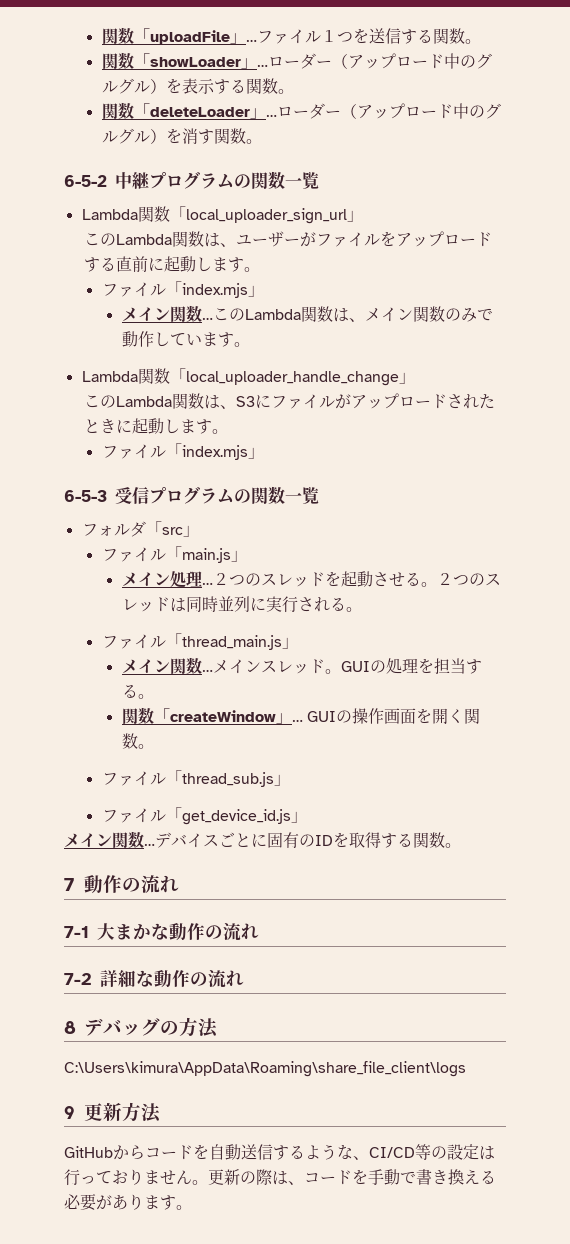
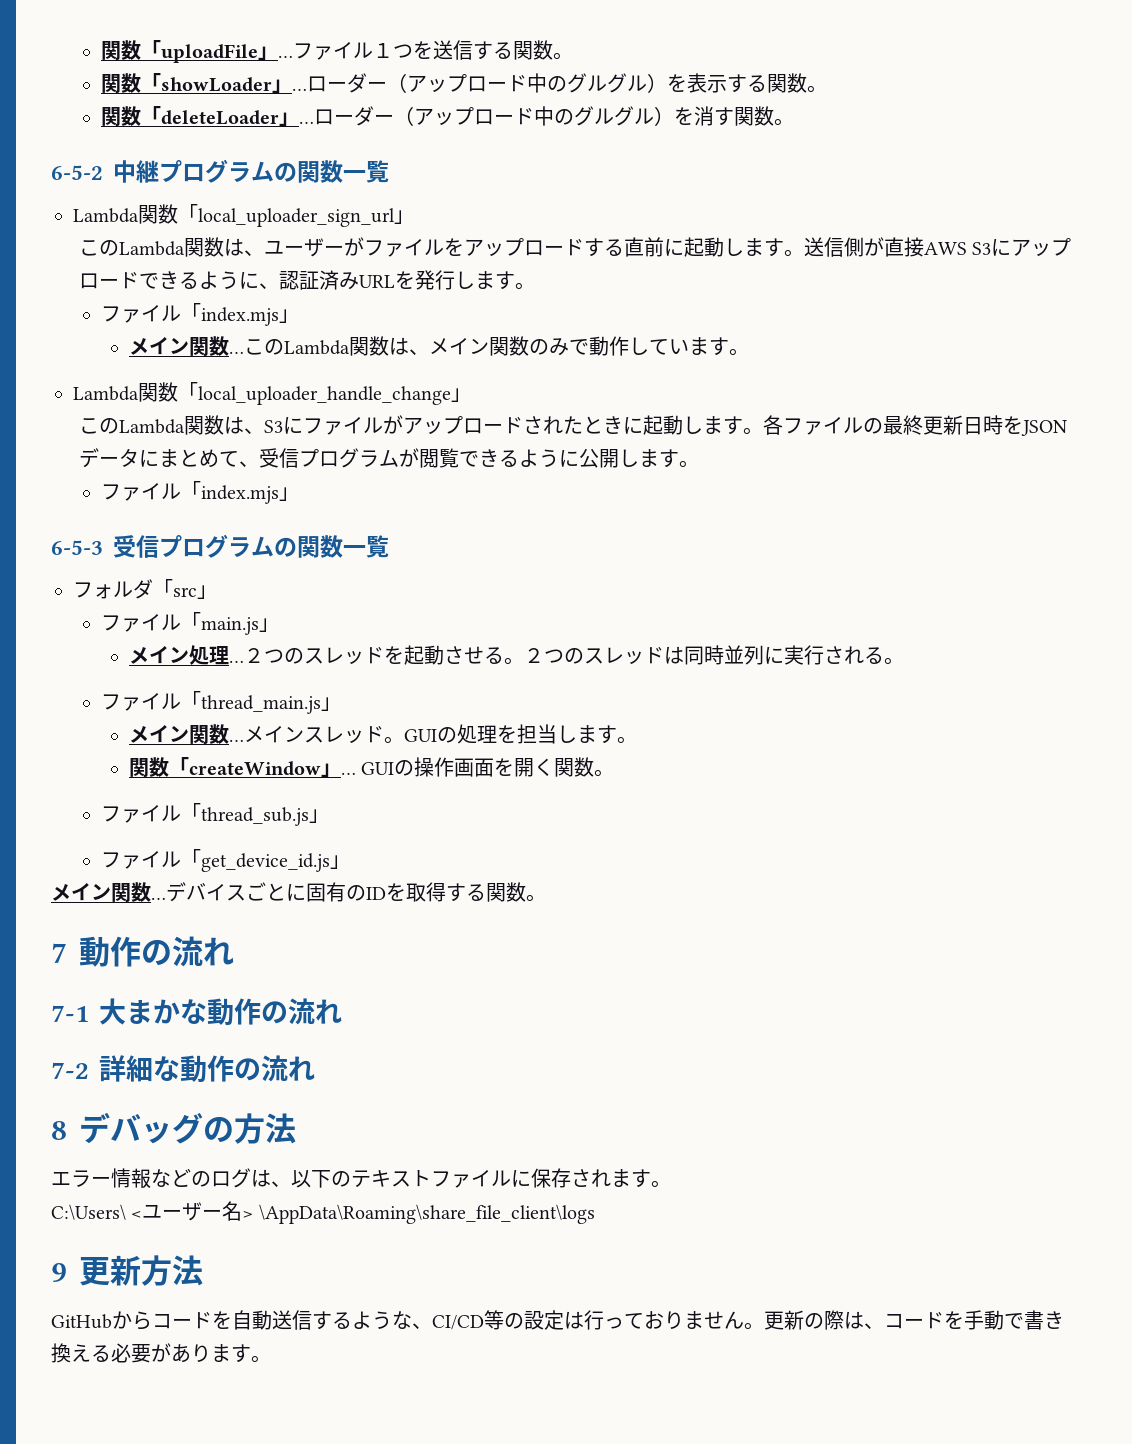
(261, 269) none -> [803,237,1072,257] [78,270,535,290] 送信側が直接AWS S3にアップロードできるように、認証済みURLを発行します。
(229, 431) none -> [762,415,1067,436] [78,448,699,468] 各ファイルの最終更新日時をJSONデータにまとめて、受信プログラムが閲覧できるように公開します。
[465,659,482,674] [121,684,138,698] する -> [556,725,617,744] します
[64,1061,466,1077] C:\Users\kimura\AppData\Roaming\share_file_client\logs -> [51,1168,671,1189] [51,1201,595,1224] エラー情報などのログは、以下のテキストファイルに保存されます。 // C:\Users\ <ユーザー名> \AppData\Roaming\share_file_client\logs

